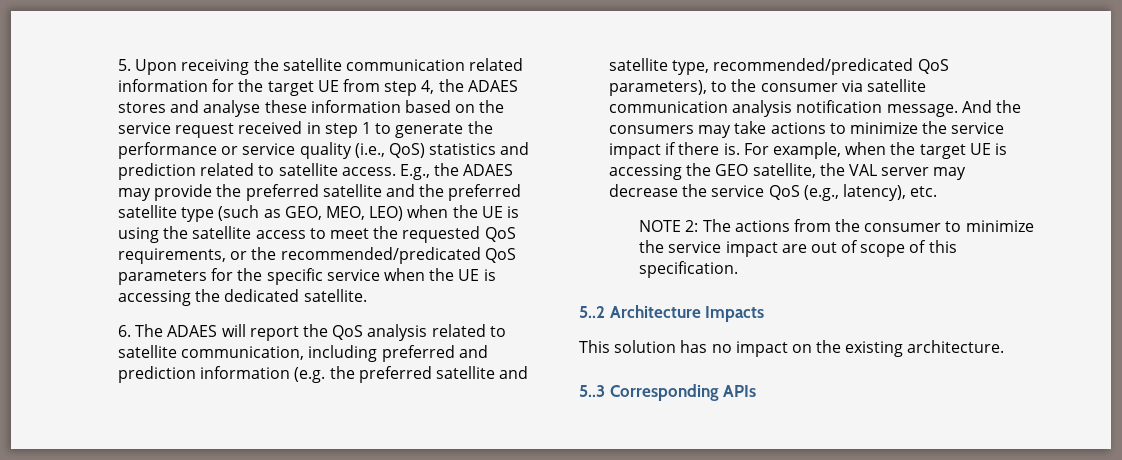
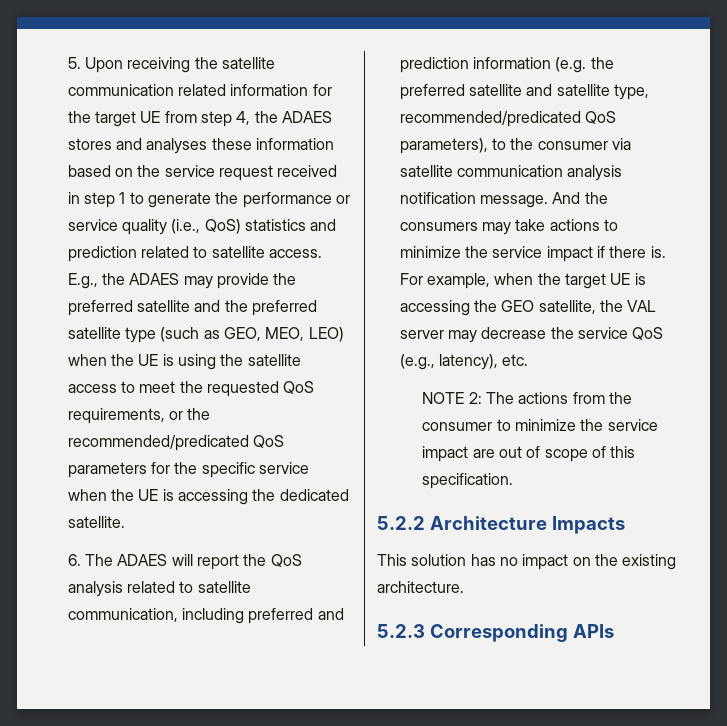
[203,100,261,117] analyse -> [146,138,208,154] analyses
[579,306,605,318] 5..2 -> [377,516,425,530] 5.2.2
[579,385,605,397] 5..3 -> [377,624,425,638] 5.2.3

